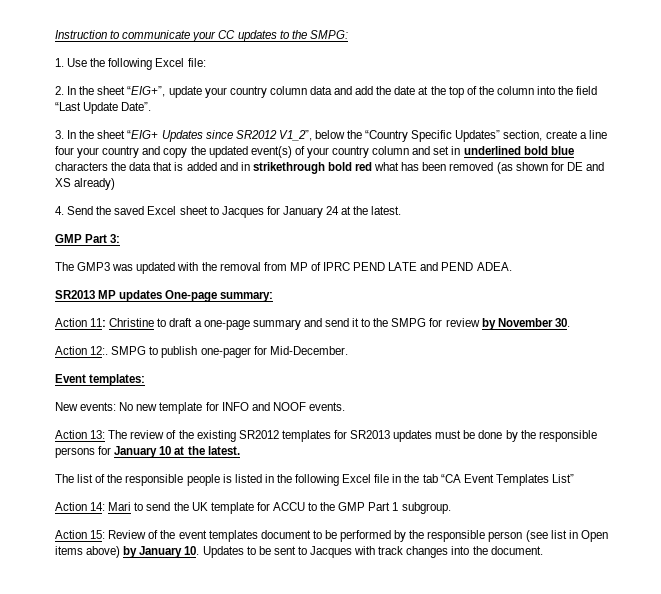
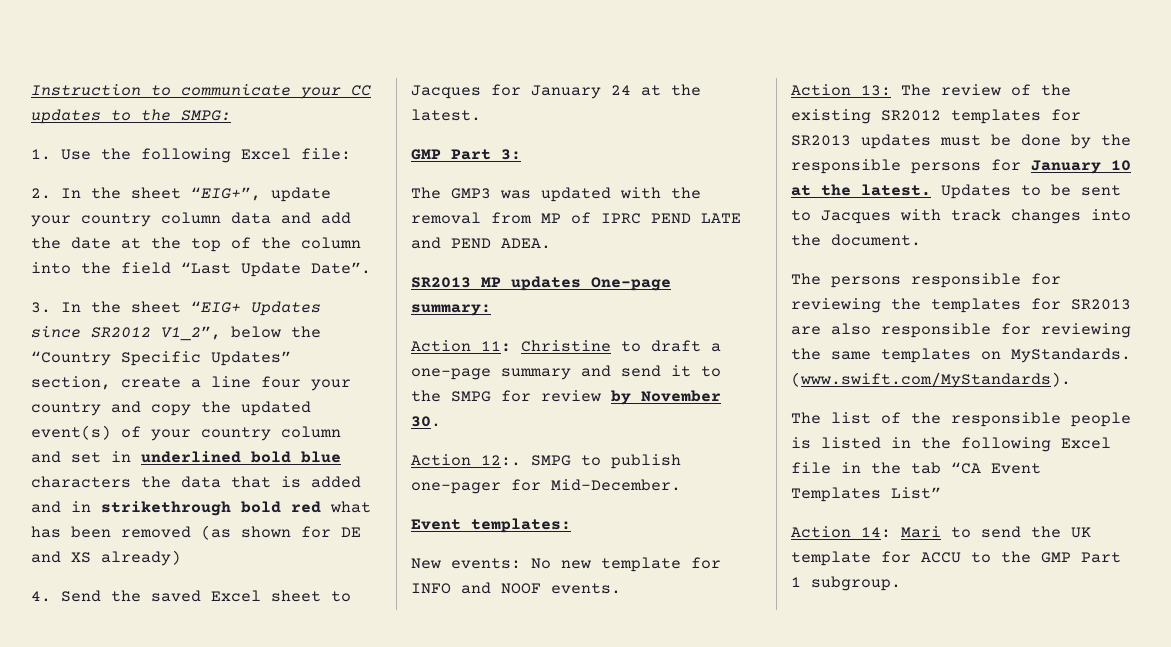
(240, 450) none -> [941,184,1121,199] [791,209,1131,224] [791,234,921,246] [791,273,1061,288] [791,298,1131,313] [791,323,1131,338] [791,348,1131,363] [791,372,1071,388] Updates to be sent to Jacques with track changes into the document. // The persons responsible for reviewing the templates for SR2013 are also responsible for reviewing the same templates on MyStandards. (www.swift.com/MyStandards).
[55,530,608,542] [55,546,543,558] // Action 15: Review of the event templates document to be performed by the responsible person (see list in Open items above) by January 10. Updates to be sent to Jacques with track changes into the document. -> (901, 583) none

